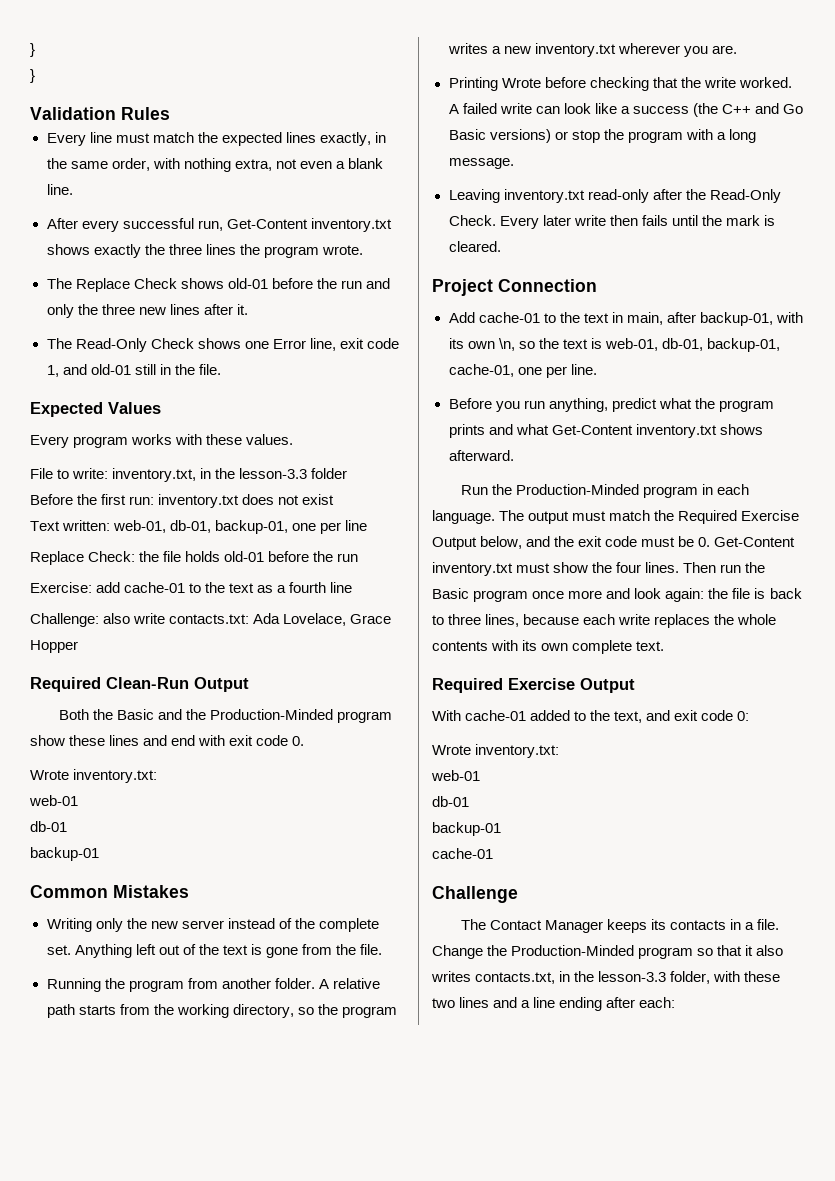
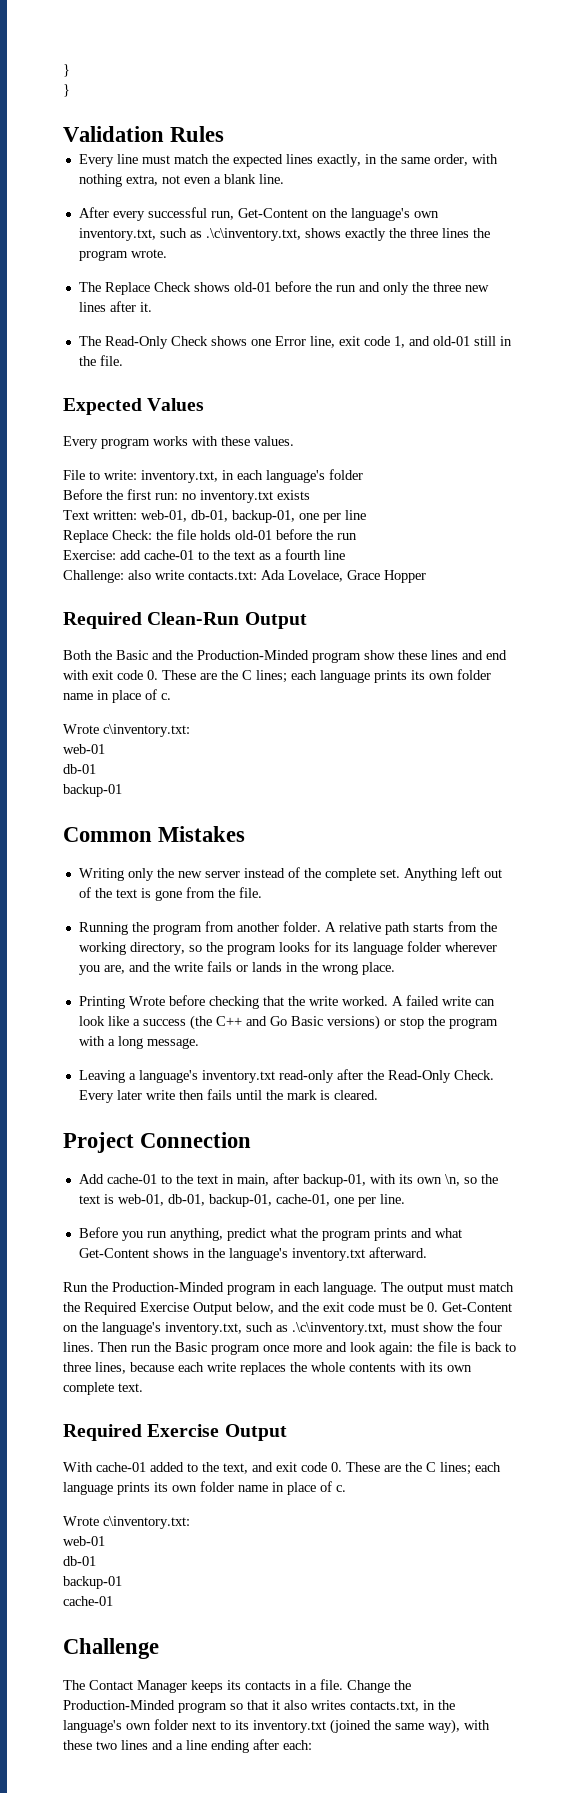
[310,218,392,232] inventory.txt -> [311,208,439,221] [78,228,301,241] on the language's own inventory.txt, such as .\c\inventory.txt,
[215,468,308,479] the lesson-3.3 -> [237,470,325,483] each language's
[158,494,335,508] inventory.txt does not exist -> [182,490,310,503] no inventory.txt exists
[30,769,158,783] // Wrote inventory.txt: -> [162,669,491,683] [63,689,171,703] [63,724,190,737] These are the C lines; each language prints its own folder name in place of c. // Wrote c\inventory.txt:
[447,43,737,57] writes a new inventory.txt wherever you are. -> [278,941,497,955] [78,961,395,975] looks for its language folder wherever you are, and the write fails or lands in the wrong place.
(500, 196) none -> [128,1070,198,1083] a language's
[635,424,763,438] inventory.txt shows -> [152,1248,365,1261] shows in the language's inventory.txt
[432,562,513,576] inventory.txt -> [63,1322,387,1335] on the language's inventory.txt, such as .\c\inventory.txt,
[737,711,750,721] [432,744,560,758] 0: // Wrote inventory.txt: -> [331,1462,501,1475] [63,1481,346,1495] [63,1516,190,1529] 0. These are the C lines; each language prints its own folder name in place of c. // Wrote c\inventory.txt:
[598,971,711,984] lesson-3.3 folder, -> [63,1719,460,1734] language's own folder next to its inventory.txt (joined the same way),

